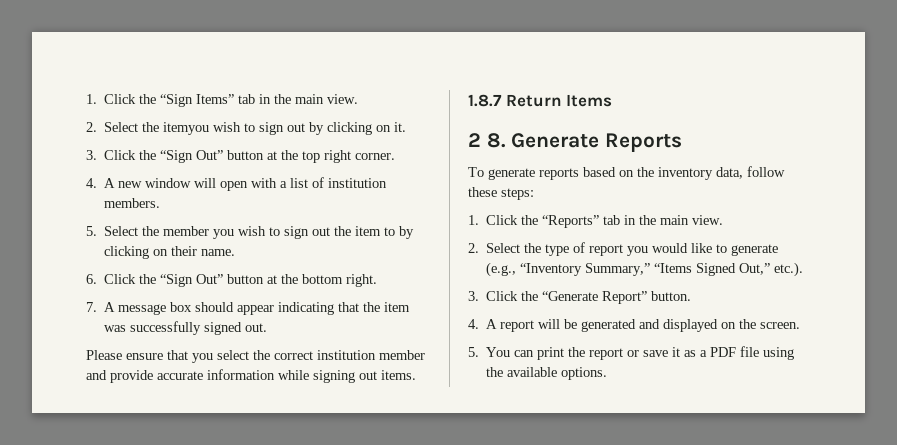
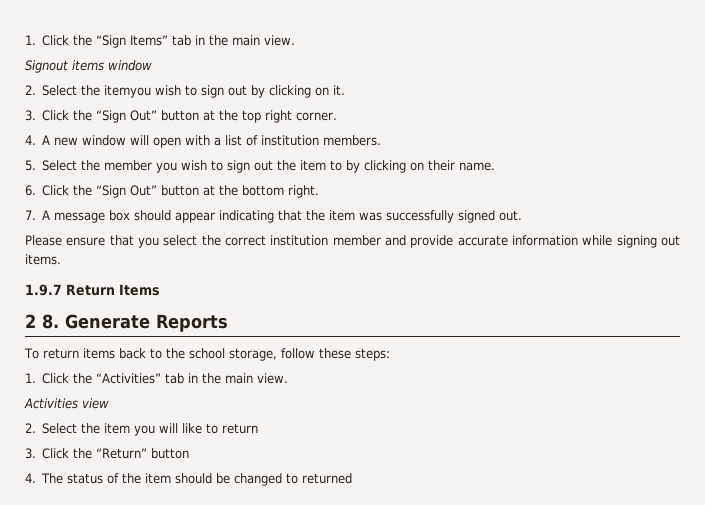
(359, 99) none -> [25,60,152,73] // Signout items window
[468,94,502,107] 1.8.7 -> [25,284,62,296] 1.9.7
[488,167,743,180] generate reports based on the inventory data, -> [42,348,277,361] return items back to the school storage,
[542,215,724,228] [468,242,779,256] [486,262,804,277] [468,291,692,304] [468,319,801,332] [468,346,795,360] [486,367,608,380] “Reports” tab in the main view. // 2. Select the type of report you would like to generate (e.g., “Inventory Summary,” “Items Signed Out,” etc.). // 3. Click the “Generate Report” button. // 4. A report will be generated and displayed on the screen. // 5. You can print the report or save it as a PDF file using the available options. -> [96,373,289,384] [24,398,109,409] [25,423,259,436] [25,448,190,459] [25,473,353,486] “Activities” tab in the main view. // Activities view // 2. Select the item you will like to return // 3. Click the “Return” button // 4. The status of the item should be changed to returned

